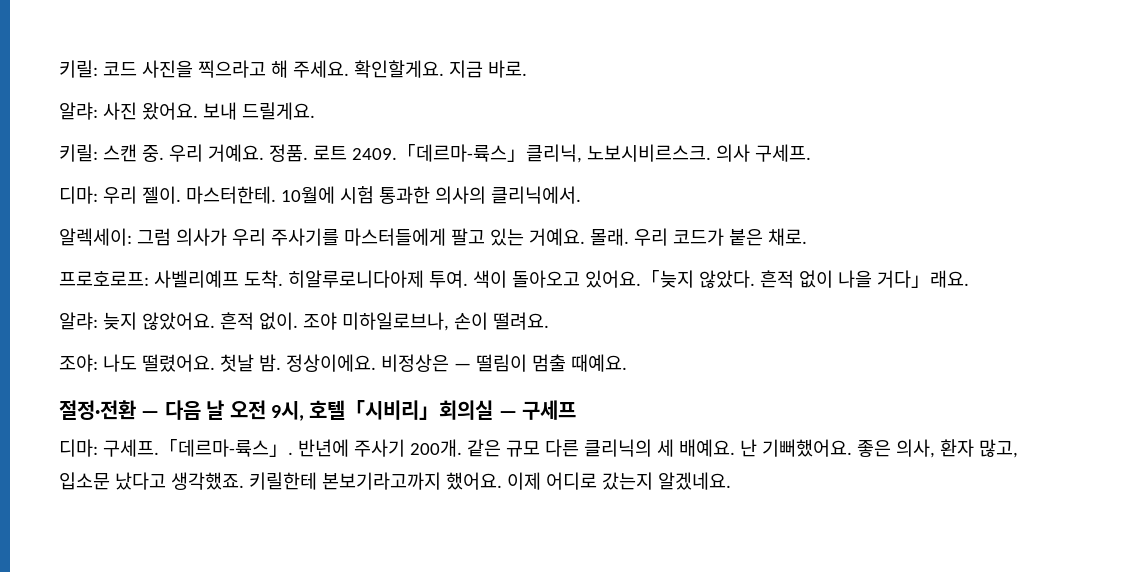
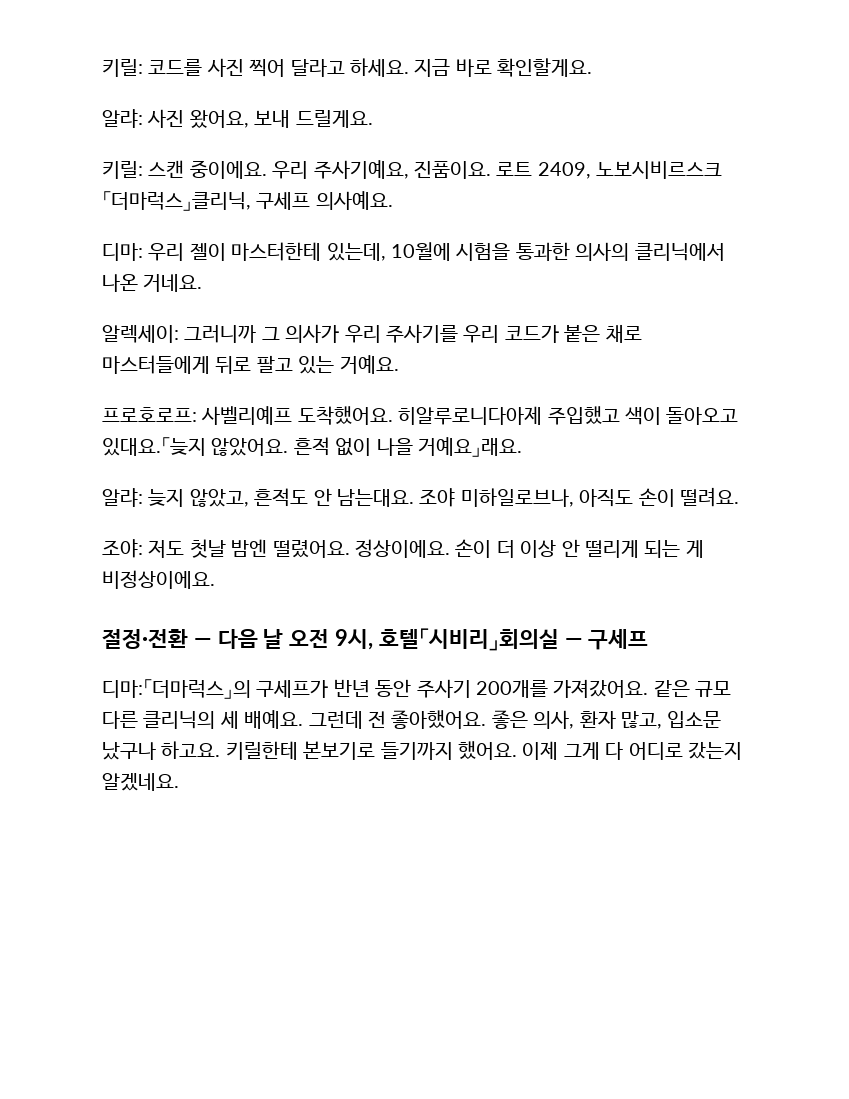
[59,60,349,78] 키릴: 코드 사진을 찍으라고 해 주세요. -> [102,58,492,77] 키릴: 코드를 사진 찍어 달라고 하세요. 지금 바로
[448,60,527,78] 지금 바로. -> (593, 67) none
[141,102,198,120] 왔어요. -> [189,110,249,128] 왔어요,
[141,144,811,163] [59,186,581,204] 중. 우리 거예요. 정품. 로트 2409.「데르마-륙스」클리닉, 노보시비르스크. 의사 구세프. // 디마: 우리 젤이. 마스터한테. 10월에 시험 통과한 의사의 클리닉에서. -> [189,160,723,179] [102,191,393,211] [102,242,725,261] [102,274,203,292] 중이에요. 우리 주사기예요, 진품이요. 로트 2409, 노보시비르스크「더마럭스」클리닉, 구세프 의사예요. // 디마: 우리 젤이 마스터한테 있는데, 10월에 시험을 통과한 의사의 클리닉에서 나온 거네요.
[136,228,171,246] 그럼 -> [184,325,280,343] 그러니까 그
[343,228,807,246] [59,270,755,288] 마스터들에게 팔고 있는 거예요. 몰래. 우리 코드가 붙은 채로. // 프로호로프: 사벨리예프 도착. 히알루로니다아제 투여. 색이 돌아오고 있어요.「늦지 않았다. -> [463,324,642,343] [102,355,399,374] [102,406,739,425] [102,437,289,456] 우리 코드가 붙은 채로 마스터들에게 뒤로 팔고 있는 거예요. // 프로호로프: 사벨리예프 도착했어요. 히알루로니다아제 주입했고 색이 돌아오고 있대요.「늦지 않았어요.
[876,270,911,288] 거다 -> [418,437,472,456] 거예요
[141,312,298,330] 않았어요. 흔적 없이. -> [189,488,414,507] 않았고, 흔적도 안 남는대요.
(449, 321) none -> [579,489,634,507] 아직도
[102,354,627,372] 나도 떨렸어요. 첫날 밤. 정상이에요. 비정상은 — 떨림이 멈출 때예요. -> [148,539,704,558] [102,570,215,589] 저도 첫날 밤엔 떨렸어요. 정상이에요. 손이 더 이상 안 떨리게 되는 게 비정상이에요.
[102,439,462,457] 구세프.「데르마-륙스」. 반년에 주사기 200개. -> [143,679,649,699] 「더마럭스」의 구세프가 반년 동안 주사기 200개를 가져갔어요.
[739,439,852,457] 난 기뻐했어요. -> [308,710,487,729] 그런데 전 좋아했어요.
[114,472,541,490] 났다고 생각했죠. 키릴한테 본보기라고까지 했어요. 이제 -> [102,741,624,760] 났구나 하고요. 키릴한테 본보기로 들기까지 했어요. 이제 그게 다

